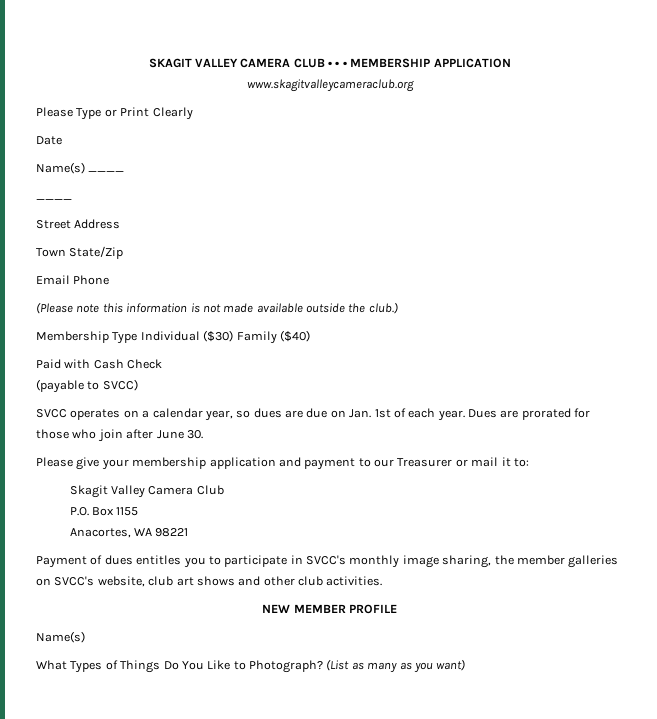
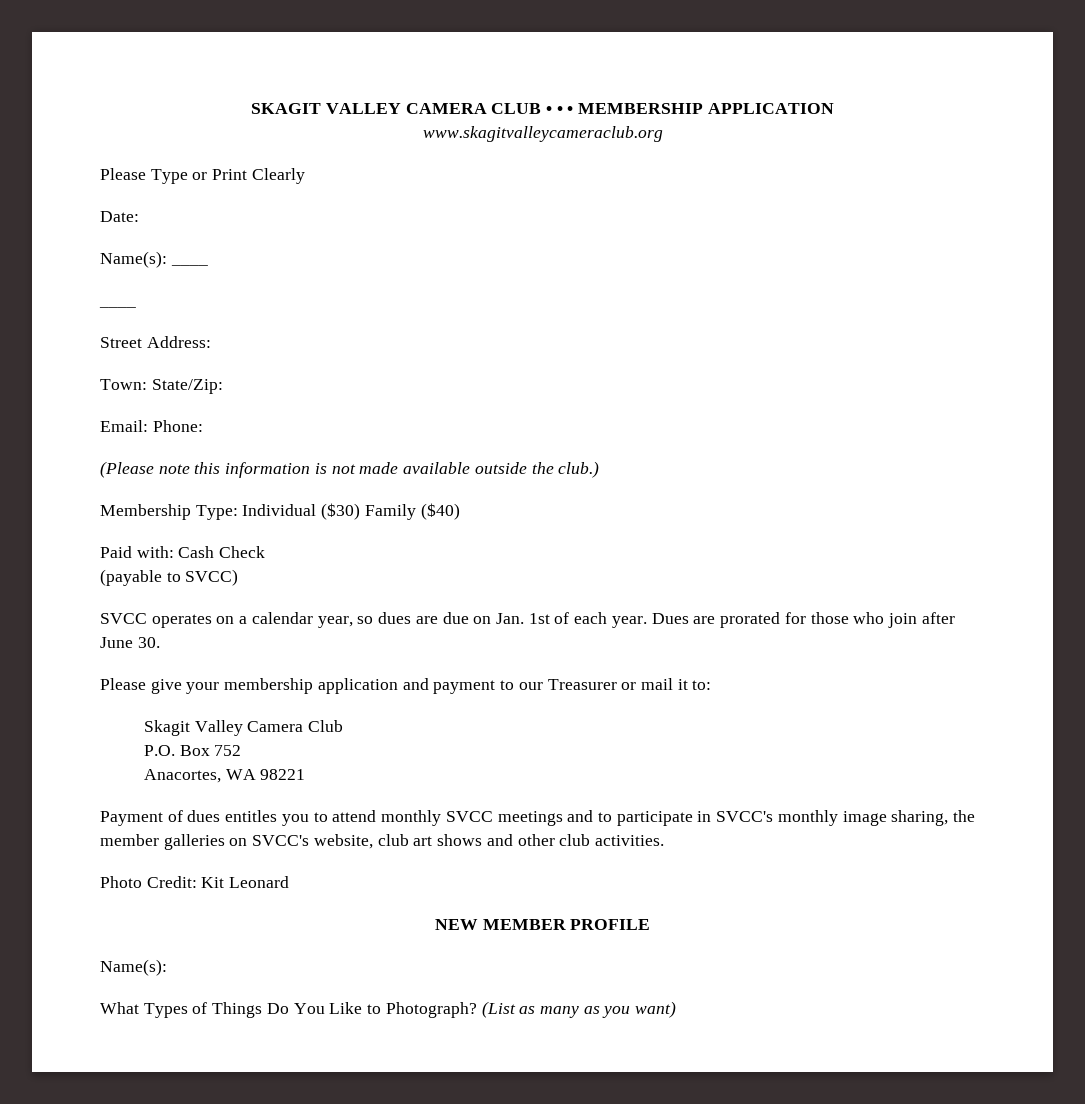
[36,136,62,145] [36,162,85,174] Date // Name(s) -> [100,211,139,222] [100,251,167,268] Date: // Name(s):
[74,219,121,229] [36,246,124,259] [36,275,110,285] Address // Town State/Zip // Email Phone -> [146,336,211,348] [100,379,223,394] [100,420,203,432] Address: // Town: State/Zip: // Email: Phone:
[112,332,138,344] Type -> [195,505,238,520] Type:
[64,359,91,369] with -> [136,546,174,558] with:
[116,507,139,516] 1155 -> [214,745,242,756] 752
(221, 560) none -> [332,810,612,826] attend monthly SVCC meetings and to
(383, 581) none -> [100,876,290,888] // Photo Credit: Kit Leonard
[36,631,85,643] Name(s) -> [100,959,167,976] Name(s):

